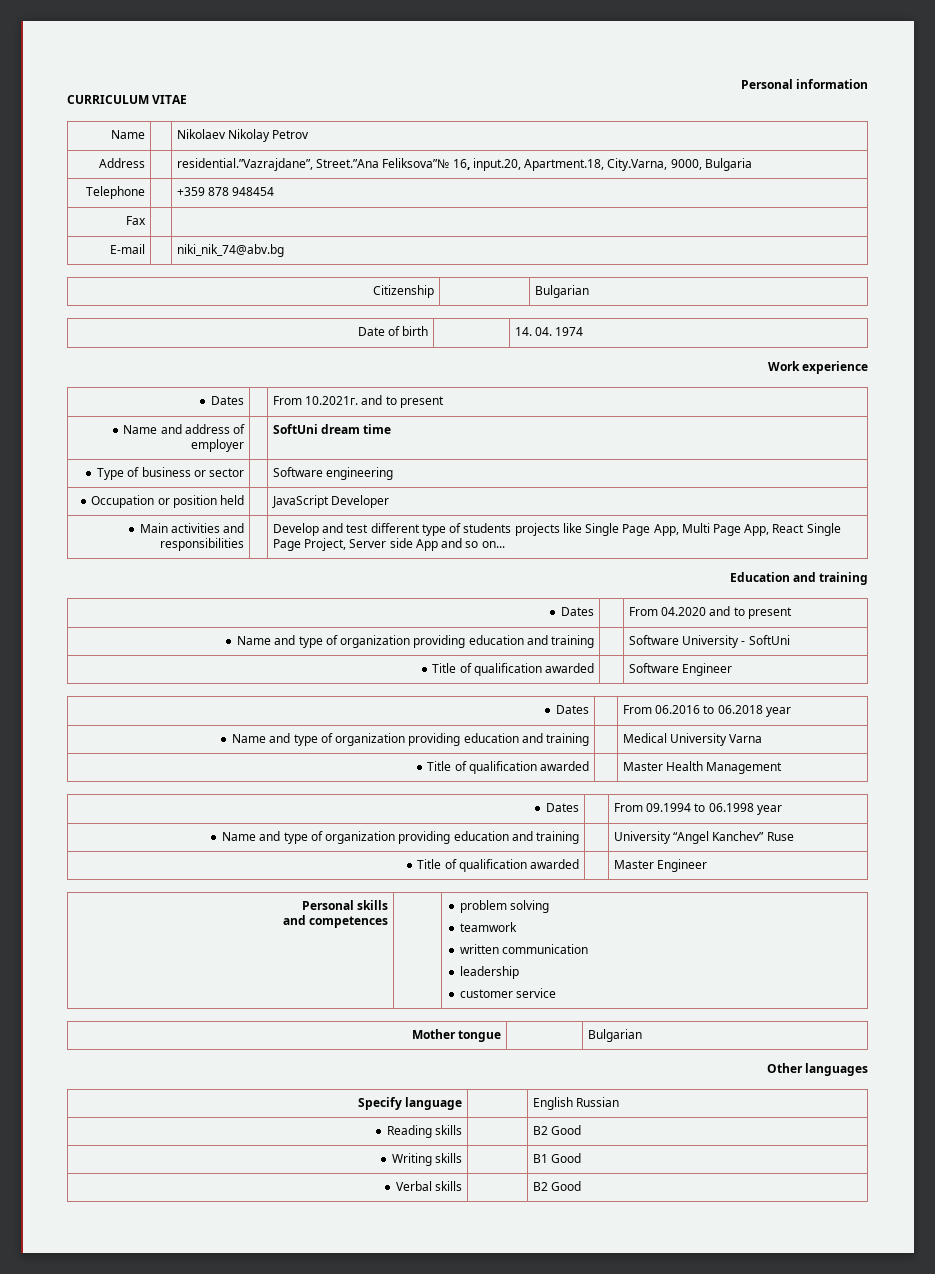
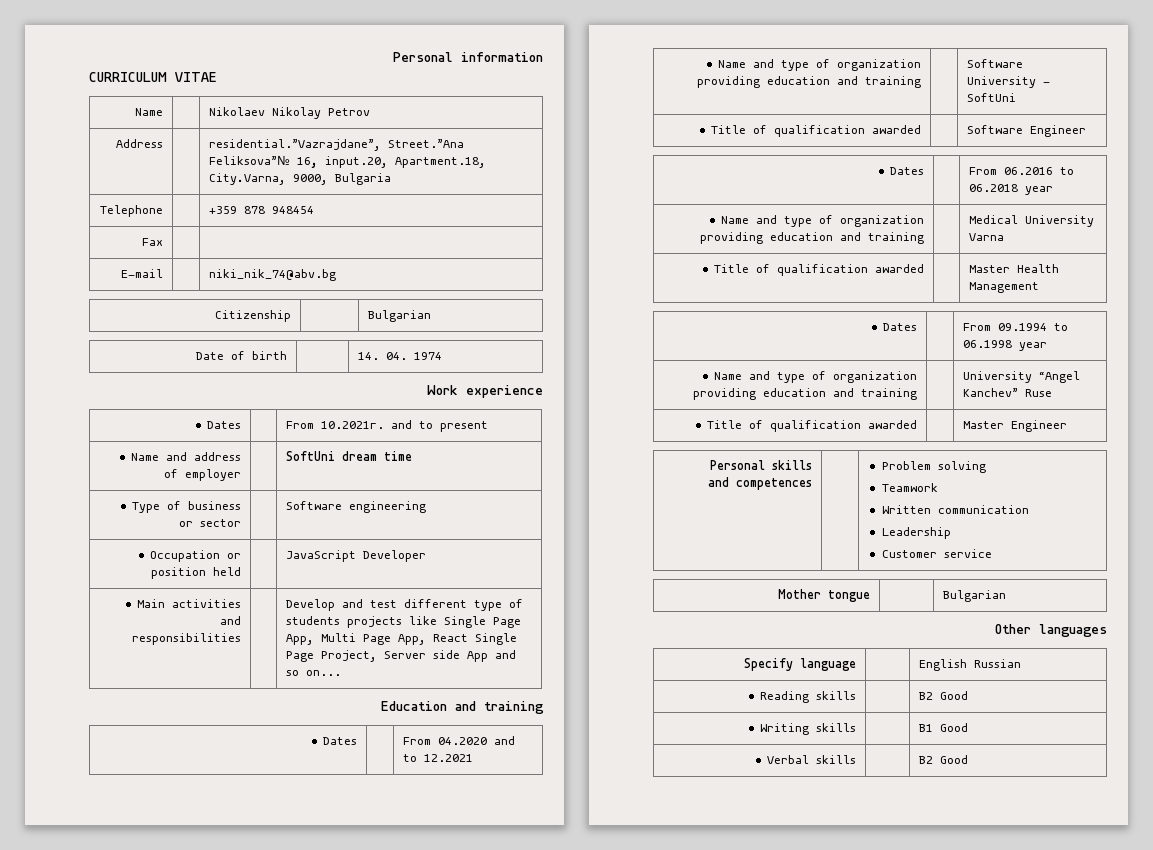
[747,607,792,619] present -> [423,754,473,762] 12.2021
[460,900,508,913] problem -> [881,461,931,470] Problem
[460,922,518,932] [460,944,500,954] teamwork // written -> [881,483,938,492] [881,505,931,514] Teamwork // Written
[460,966,520,979] [460,989,514,998] leadership // customer -> [881,527,951,539] [881,550,937,558] Leadership // Customer

